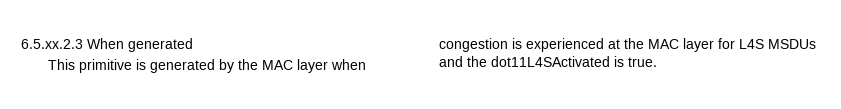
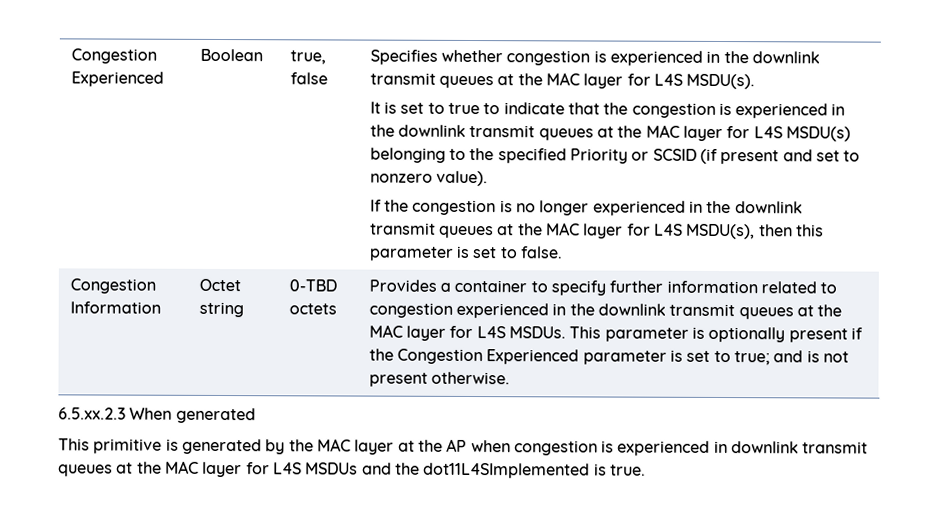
(21, 44) none -> [70,48,157,64] [70,71,164,87] [199,48,263,62] [289,50,326,65] [289,72,328,85] [369,49,820,66] [369,72,756,90] [369,101,846,119] [369,124,851,142] [369,147,861,165] [369,170,488,187] [369,199,803,216] [369,222,824,240] [368,245,563,261] [69,278,156,294] [69,301,161,314] [198,278,241,292] [198,301,244,318] [288,279,337,292] [288,303,337,315] [368,279,838,296] [368,302,843,320] [368,324,863,343] [368,348,849,366] [368,371,510,387] Congestion Experienced | Boolean | true, false | Specifies whether congestion is experienced in the downlink transmit queues at the MAC layer for L4S MSDU(s). // It is set to true to indicate that the congestion is experienced in the downlink transmit queues at the MAC layer for L4S MSDU(s) belonging to the specified Priority or SCSID (if present and set to nonzero value). // If the congestion is no longer experienced in the downlink transmit queues at the MAC layer for L4S MSDU(s), then this parameter is set to false. // Congestion Information | Octet string | 0-TBD octets | Provides a container to specify further information related to congestion experienced in the downlink transmit queues at the MAC layer for L4S MSDUs. This parameter is optionally present if the Congestion Experienced parameter is set to true; and is not present otherwise. //
(329, 66) none -> [397,438,468,452] at the AP
(604, 45) none -> [713,440,869,454] [58,464,113,477] in downlink transmit queues
[491,56,610,67] dot11L4SActivated -> [423,462,591,479] dot11L4SImplemented

